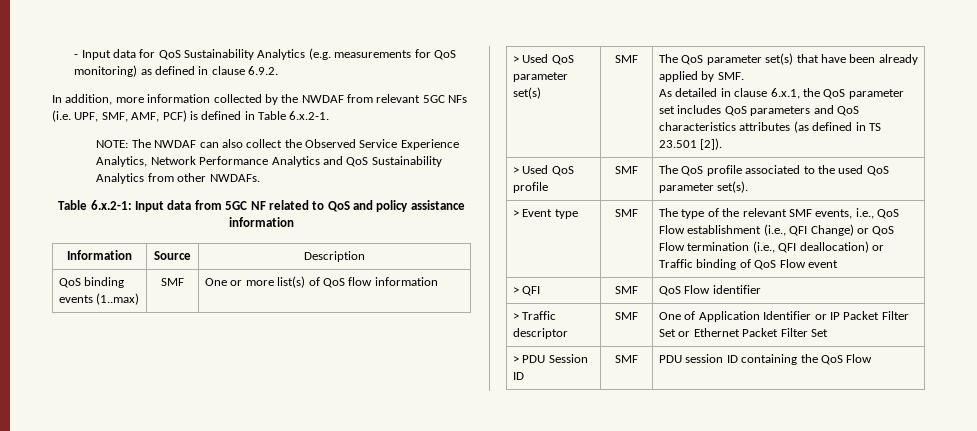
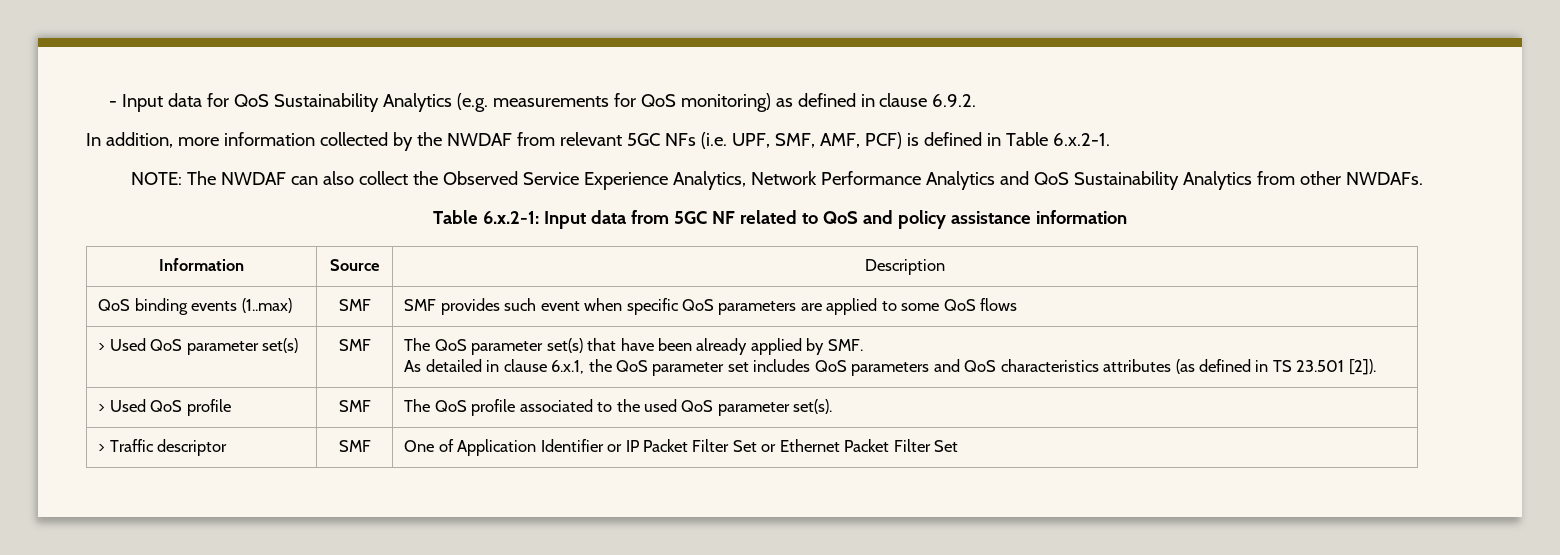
[205,276,438,288] One or more list(s) of QoS flow information -> [404,298,1018,315] SMF provides such event when specific QoS parameters are applied to some QoS flows
[513,209,578,219] [615,209,638,217] [659,208,900,219] [659,224,895,236] [659,241,884,253] [659,259,838,270] [513,286,541,296] [615,286,638,294] [659,285,761,296] // > Event type | SMF | The type of the relevant SMF events, i.e., QoS Flow establishment (i.e., QFI Change) or QoS Flow termination (i.e., QFI deallocation) or Traffic binding of QoS Flow event // > QFI | SMF | QoS Flow identifier -> (833, 406) none
[513,354,588,363] [513,372,525,380] [615,355,638,363] [659,354,873,365] // > PDU Session ID | SMF | PDU session ID containing the QoS Flow -> (959, 446) none

